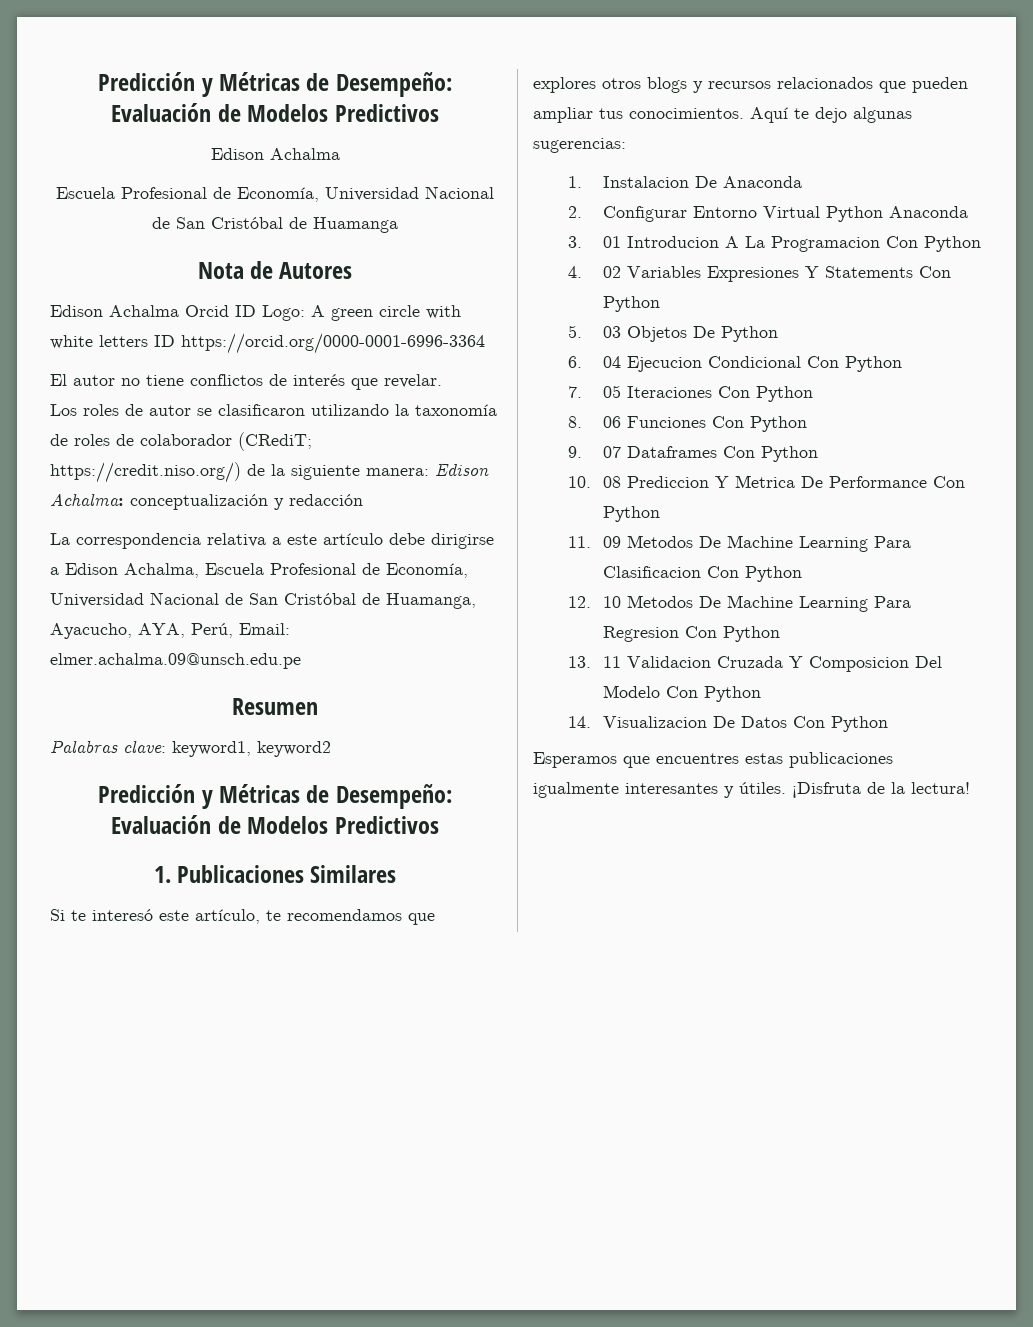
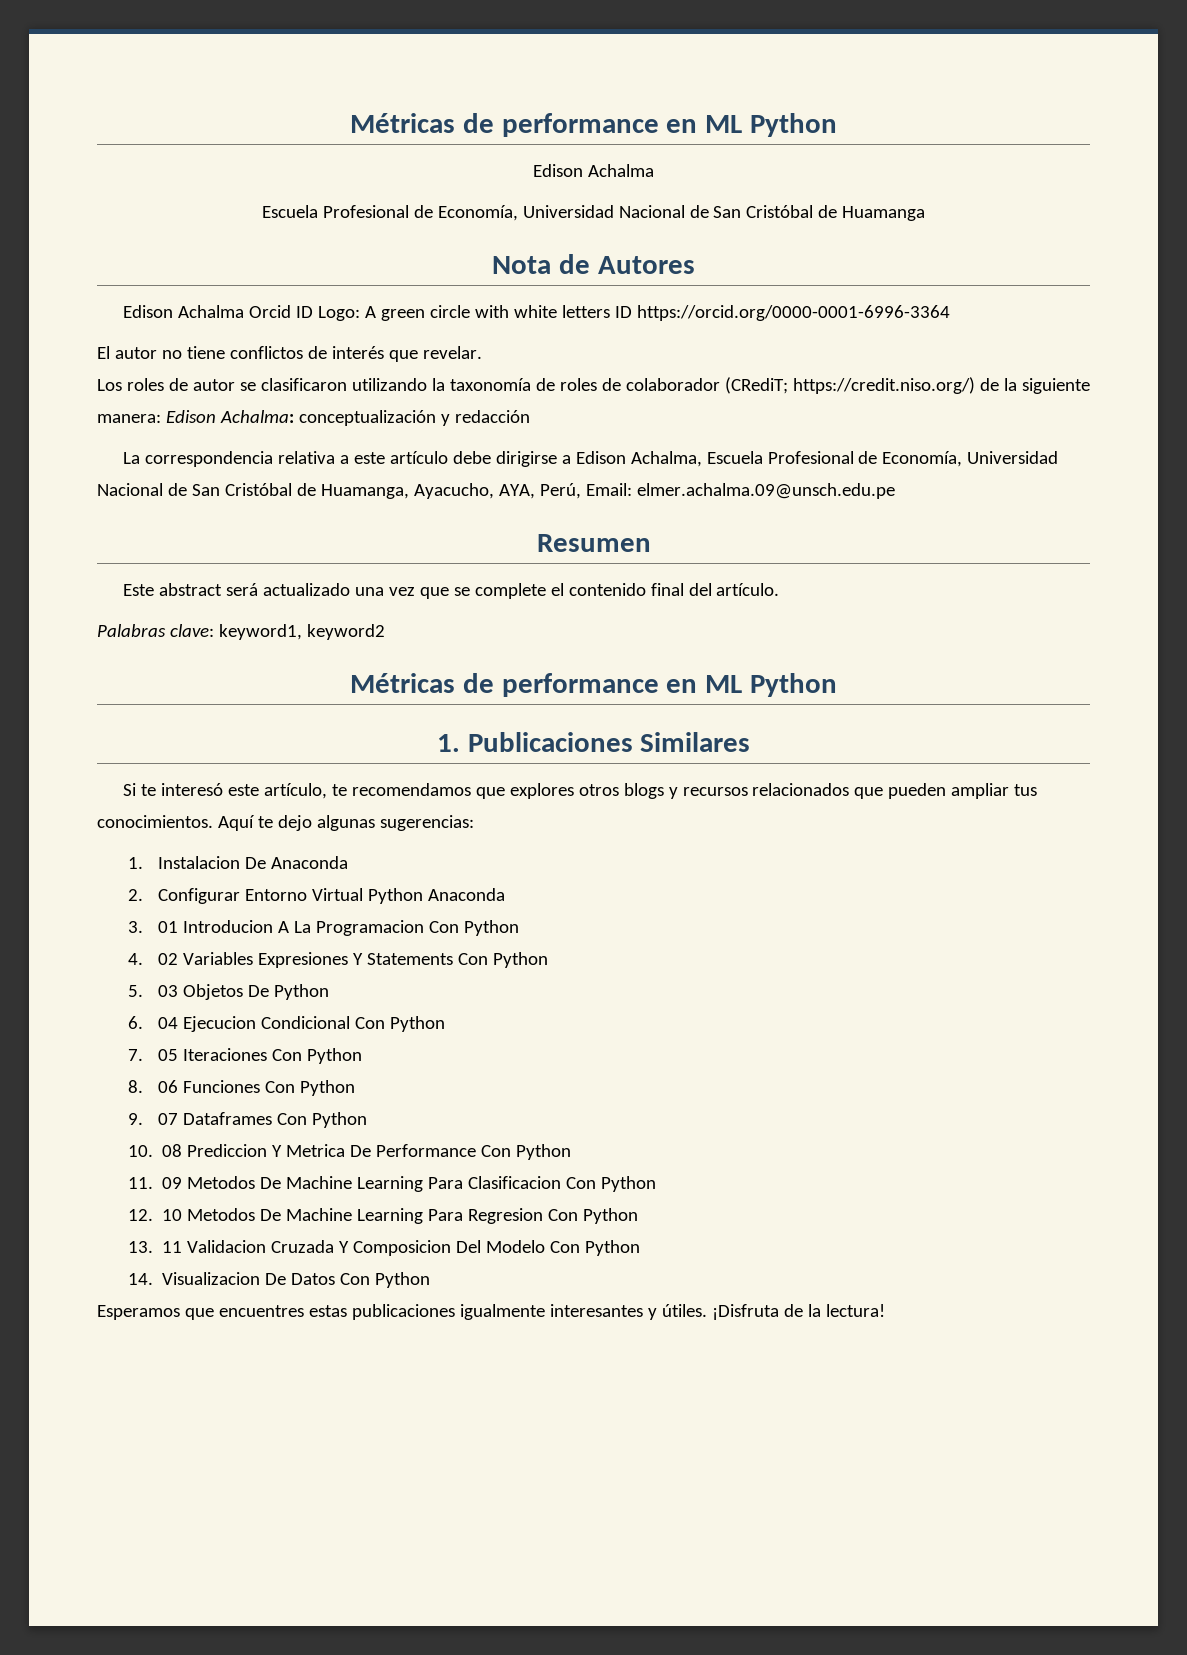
[98,72,452,97] [111,103,439,122] Predicción y Métricas de Desempeño: Evaluación de Modelos Predictivos -> [349,113,838,137] Métricas de performance en ML Python
[50,740,331,757] [98,784,452,809] [111,815,439,834] Palabras clave: keyword1, keyword2 // Predicción y Métricas de Desempeño: Evaluación de Modelos Predictivos -> [122,583,780,599] [97,624,385,640] [349,673,838,697] Este abstract será actualizado una vez que se complete el contenido final del artículo. // Palabras clave: keyword1, keyword2 // Métricas de performance en ML Python

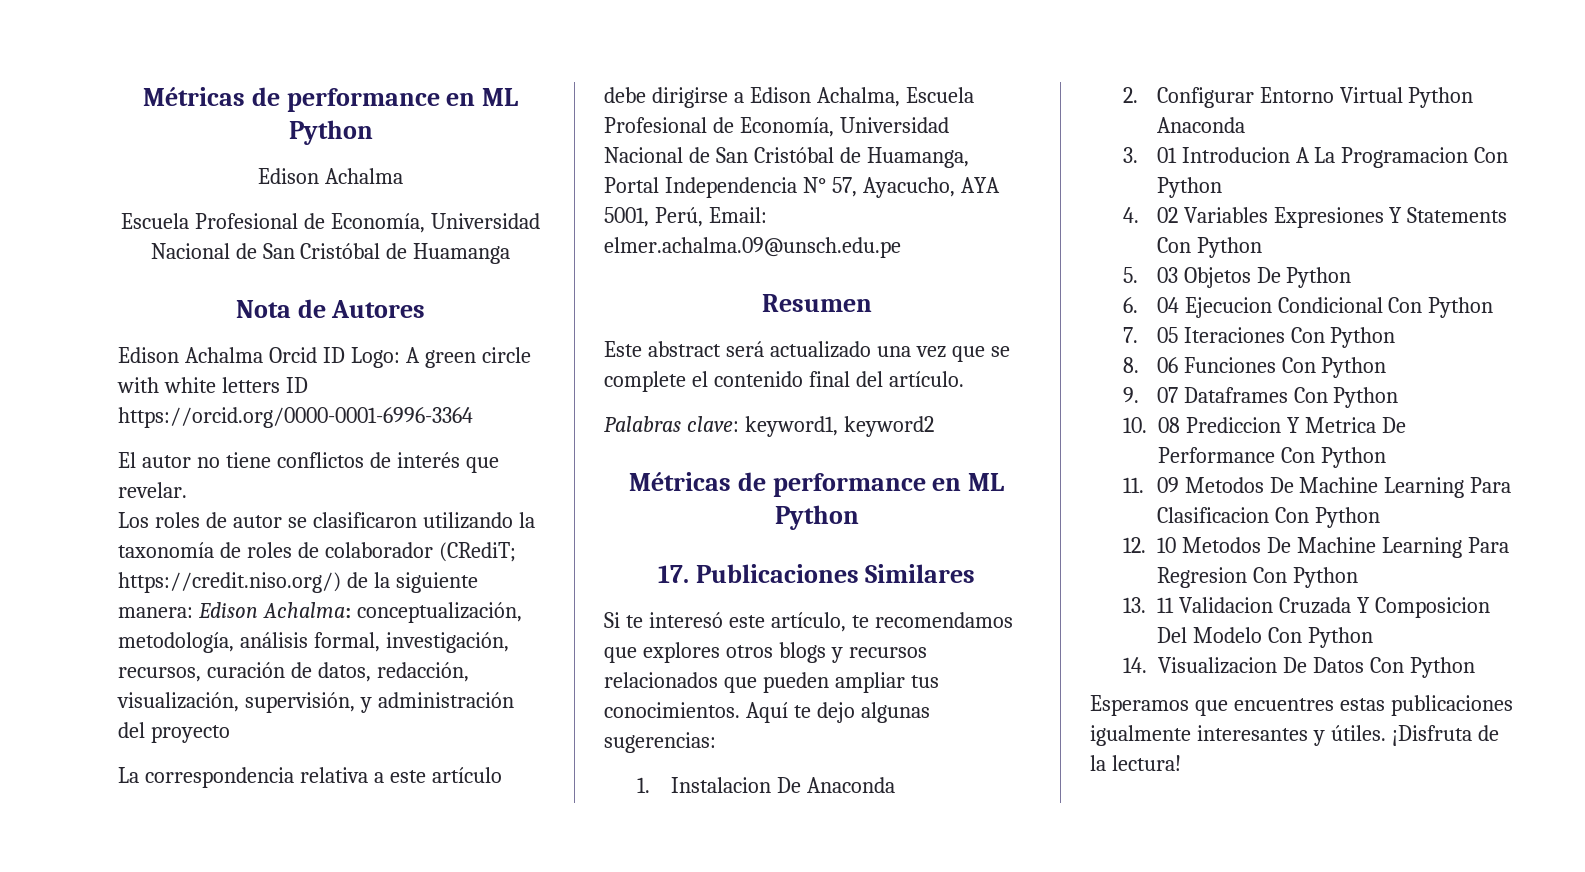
[298,410,530,426] conceptualización y redacción -> [356,602,522,623] [118,632,509,653] [118,662,469,682] [117,692,514,713] [118,722,230,743] conceptualización, metodología, análisis formal, investigación, recursos, curación de datos, redacción, visualización, supervisión, y administración del proyecto
[413,483,535,499] Ayacucho, AYA, -> [604,177,1000,198] [604,207,649,227] Portal Independencia N° 57, Ayacucho, AYA 5001,
[436,734,460,752] 1. -> [657,565,689,583] 17.

